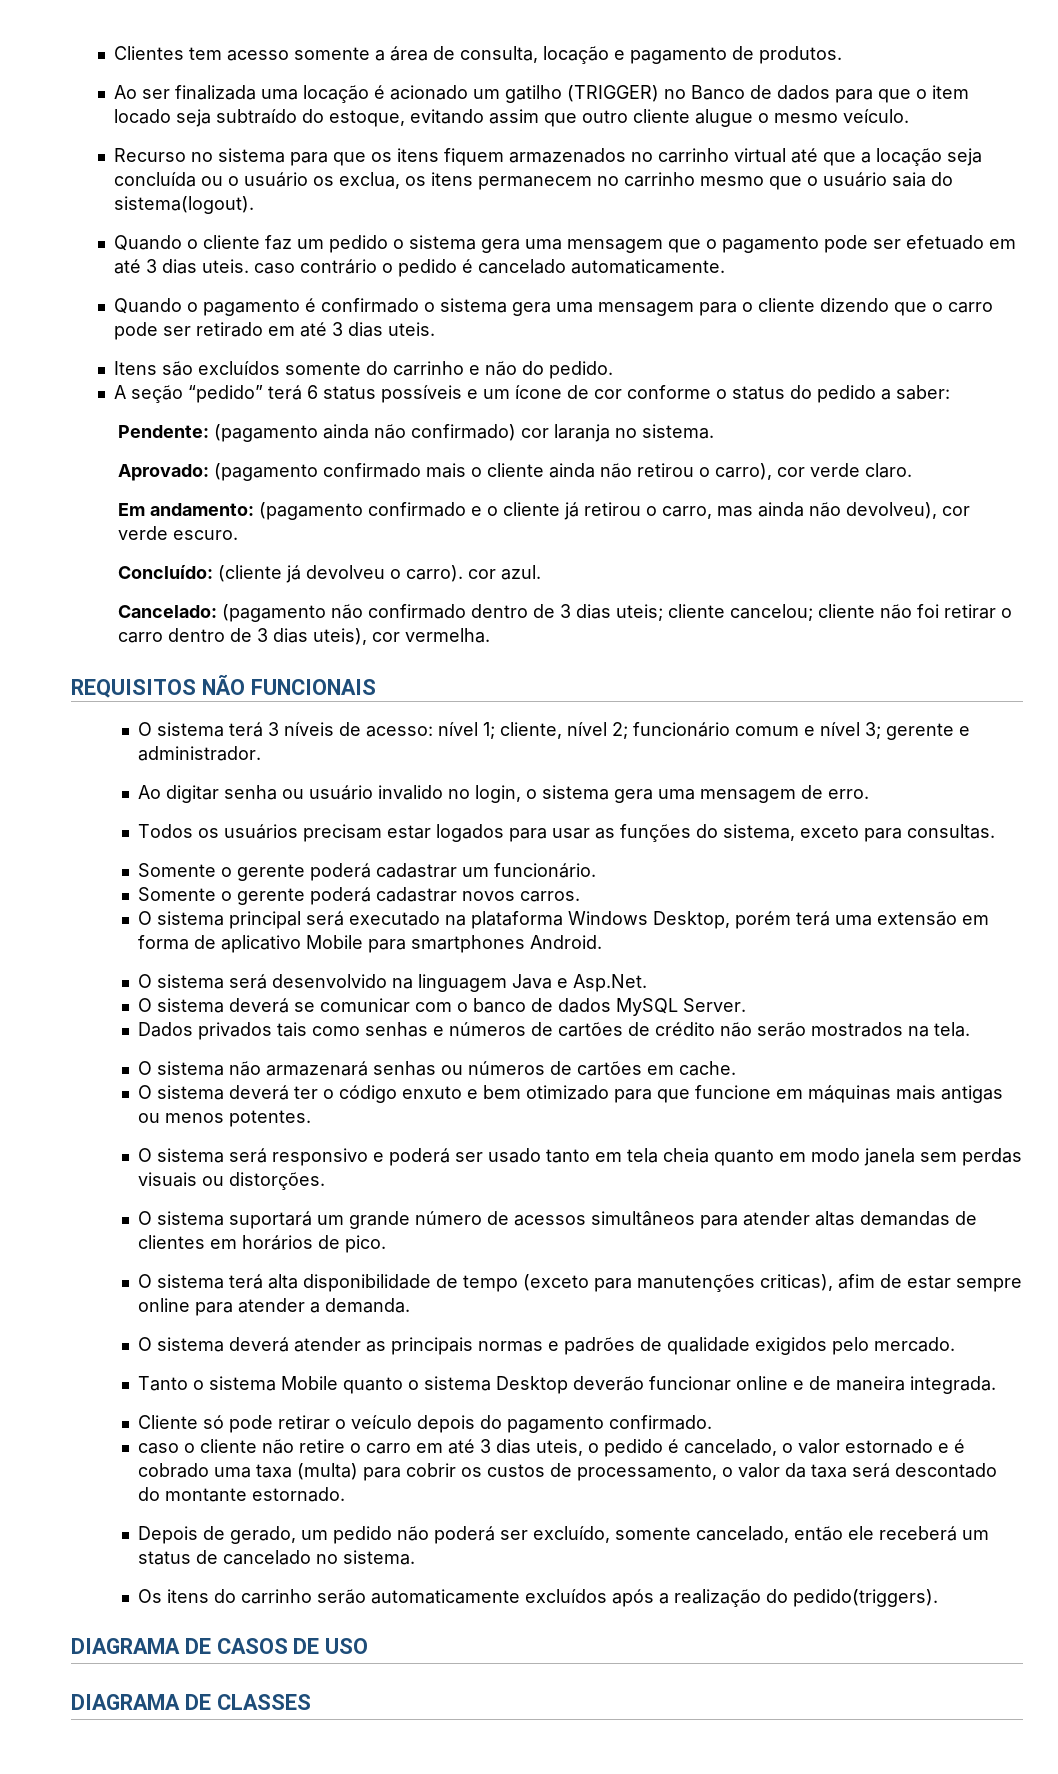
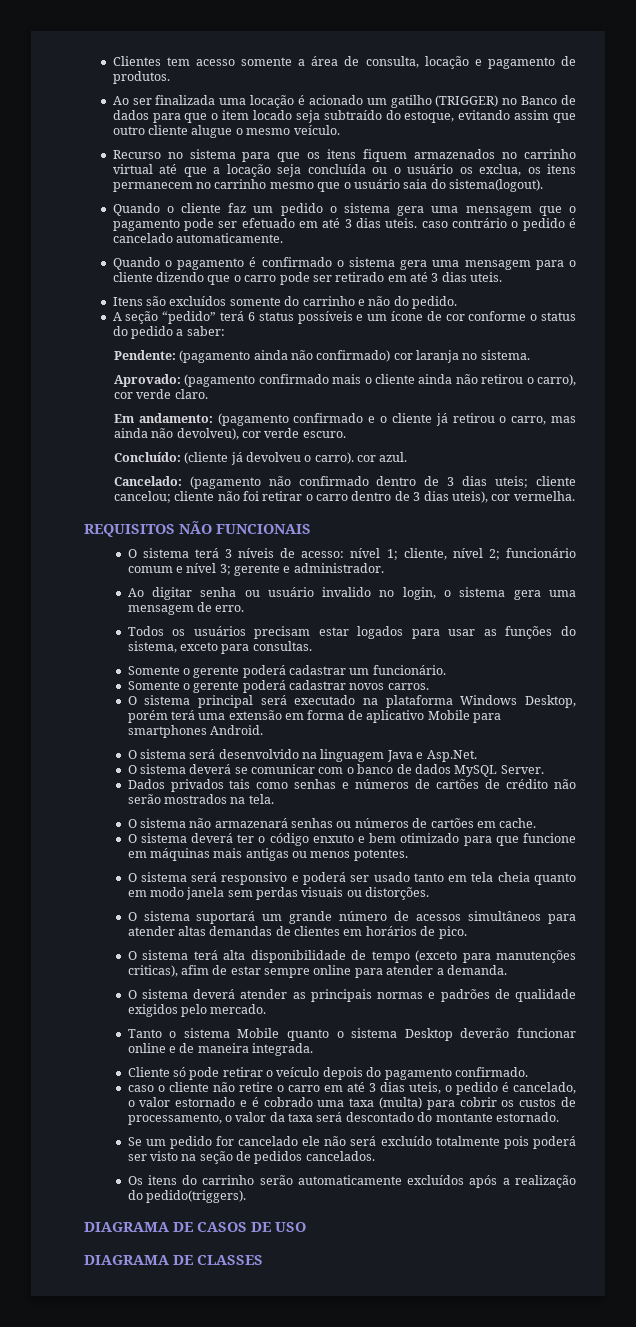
[138,1526,990,1544] [138,1550,416,1565] Depois de gerado, um pedido não poderá ser excluído, somente cancelado, então ele receberá um status de cancelado no sistema. -> [127,1136,576,1149] [127,1151,375,1164] Se um pedido for cancelado ele não será excluído totalmente pois poderá ser visto na seção de pedidos cancelados.

